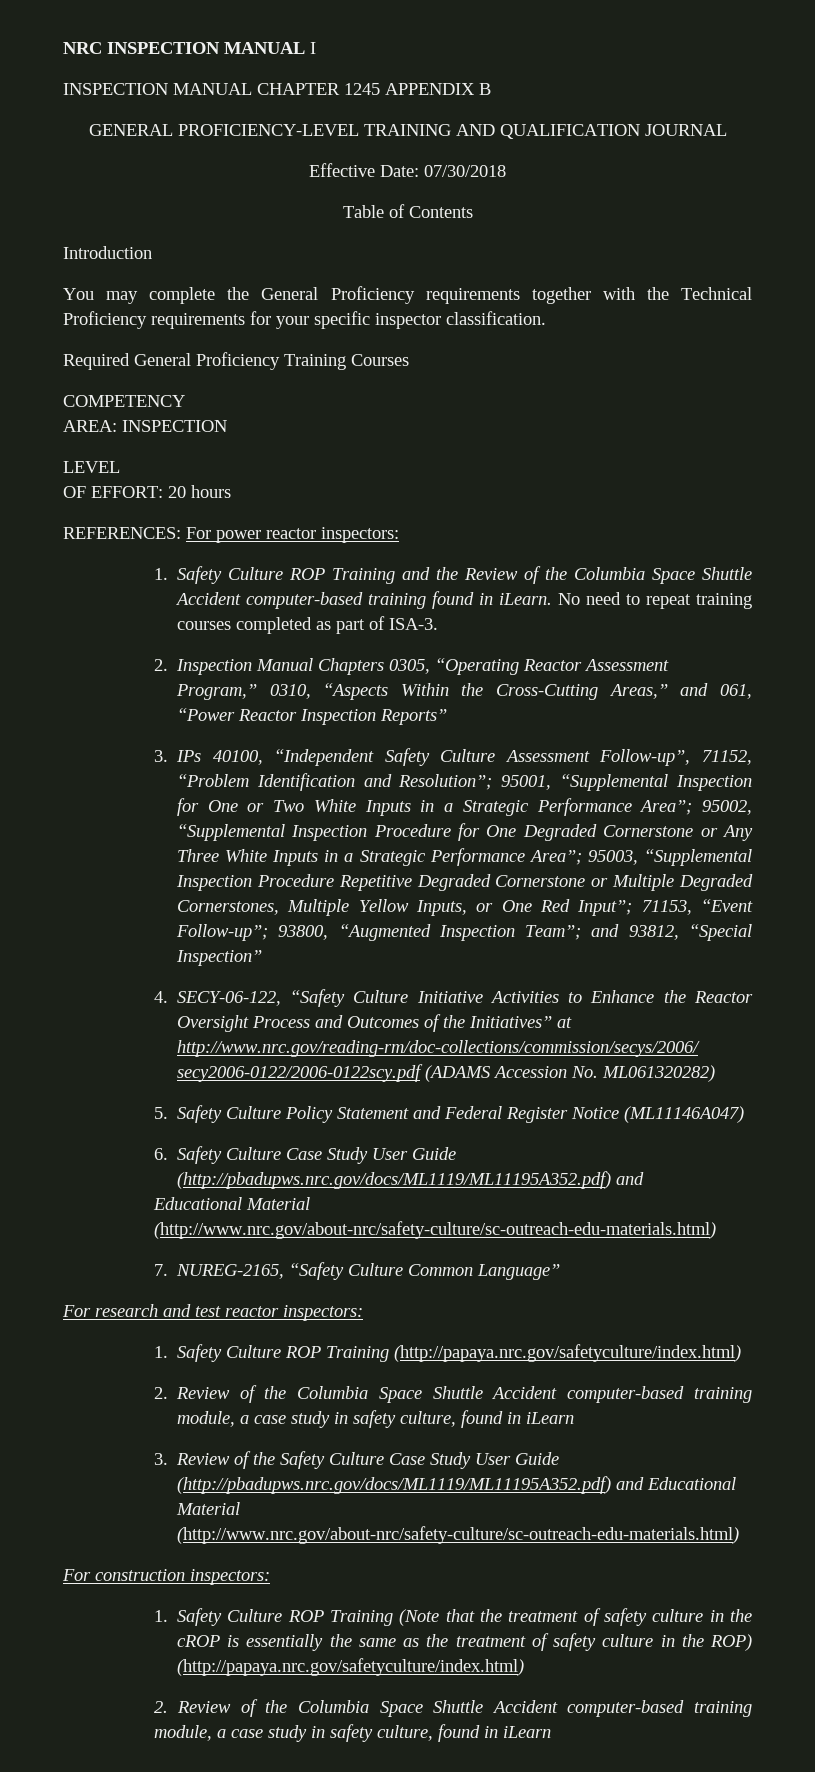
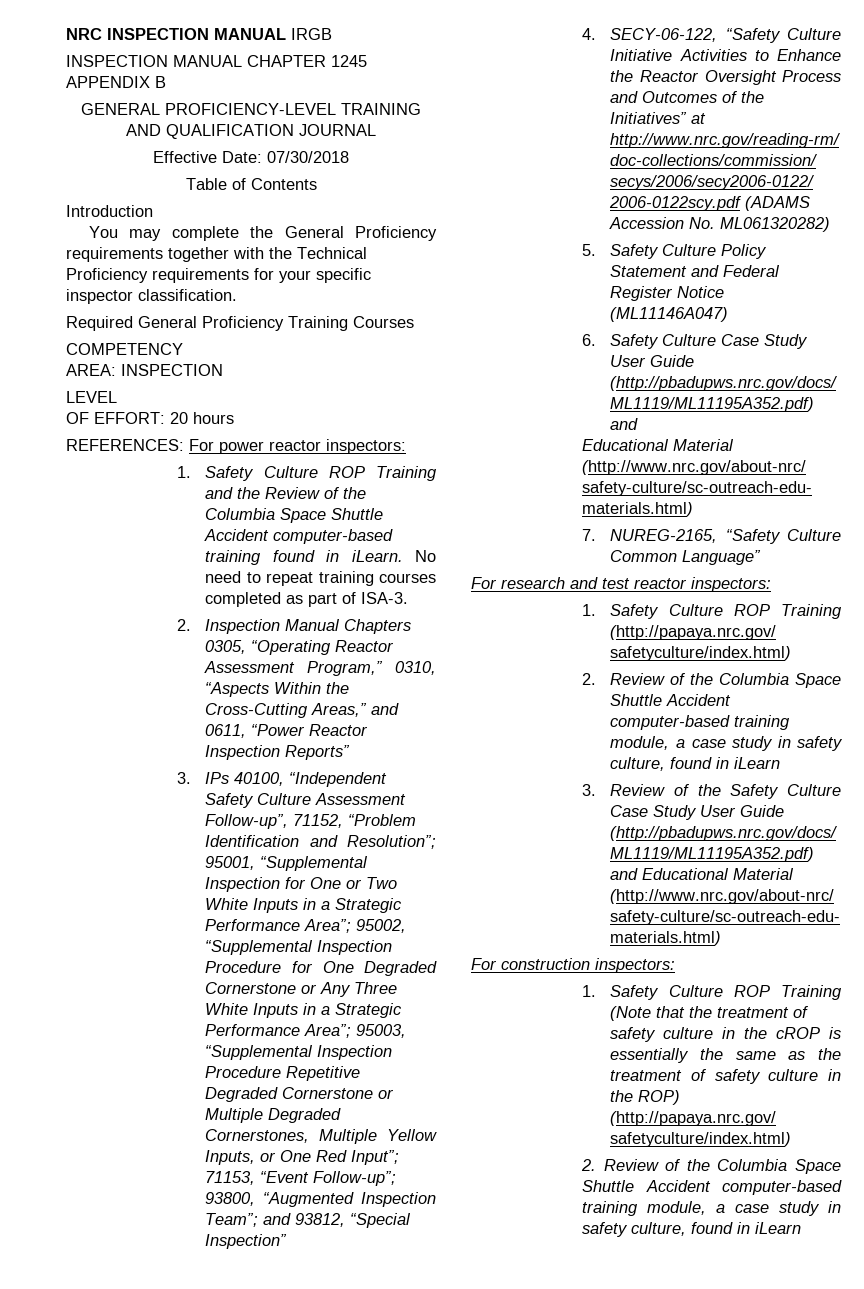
[310,42,316,54] I -> [291,28,332,40] IRGB
[720,684,753,699] 061, -> [205,724,247,738] 0611,

